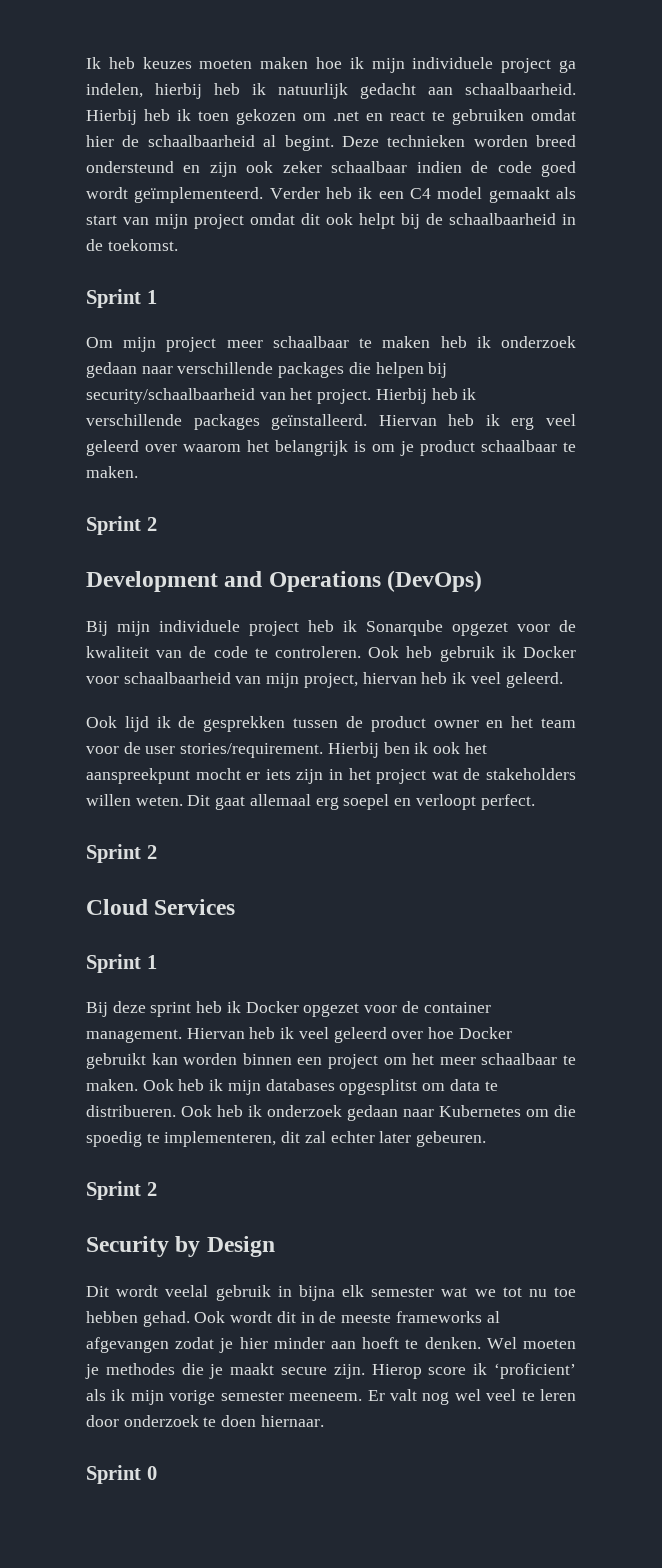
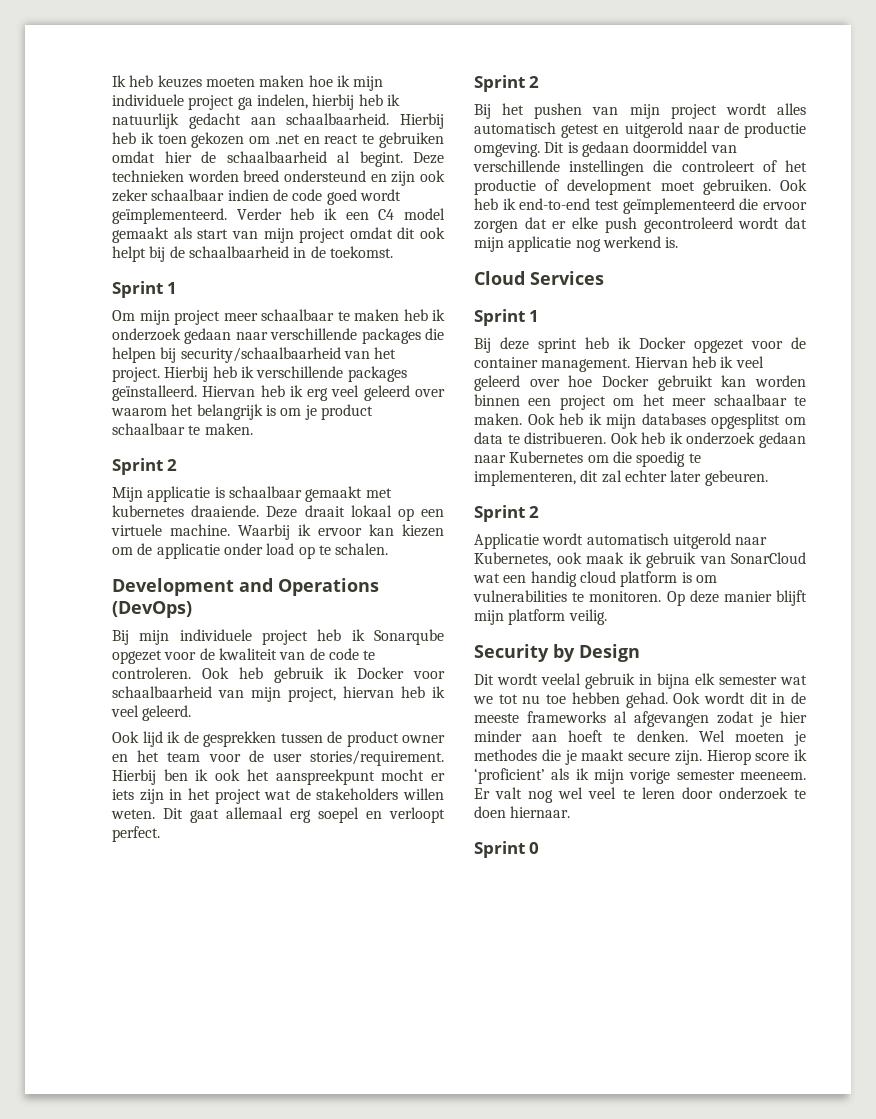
(157, 524) none -> [112,486,392,502] [112,505,444,521] [111,524,444,540] [112,543,389,559] // Mijn applicatie is schaalbaar gemaakt met kubernetes draaiende. Deze draait lokaal op een virtuele machine. Waarbij ik ervoor kan kiezen om de applicatie onder load op te schalen.
(157, 852) none -> [474,103,806,119] [474,122,806,138] [474,141,737,157] [473,160,807,176] [474,179,807,195] [474,198,807,214] [474,217,807,233] [474,236,679,252] // Bij het pushen van mijn project wordt alles automatisch getest en uitgerold naar de productie omgeving. Dit is gedaan doormiddel van verschillende instellingen die controleert of het productie of development moet gebruiken. Ook heb ik end-to-end test geïmplementeerd die ervoor zorgen dat er elke push gecontroleerd wordt dat mijn applicatie nog werkend is.
(157, 1189) none -> [474,533,768,549] [474,552,806,568] [473,571,717,587] [473,590,807,606] [474,609,607,625] // Applicatie wordt automatisch uitgerold naar Kubernetes, ook maak ik gebruik van SonarCloud wat een handig cloud platform is om vulnerabilities te monitoren. Op deze manier blijft mijn platform veilig.

